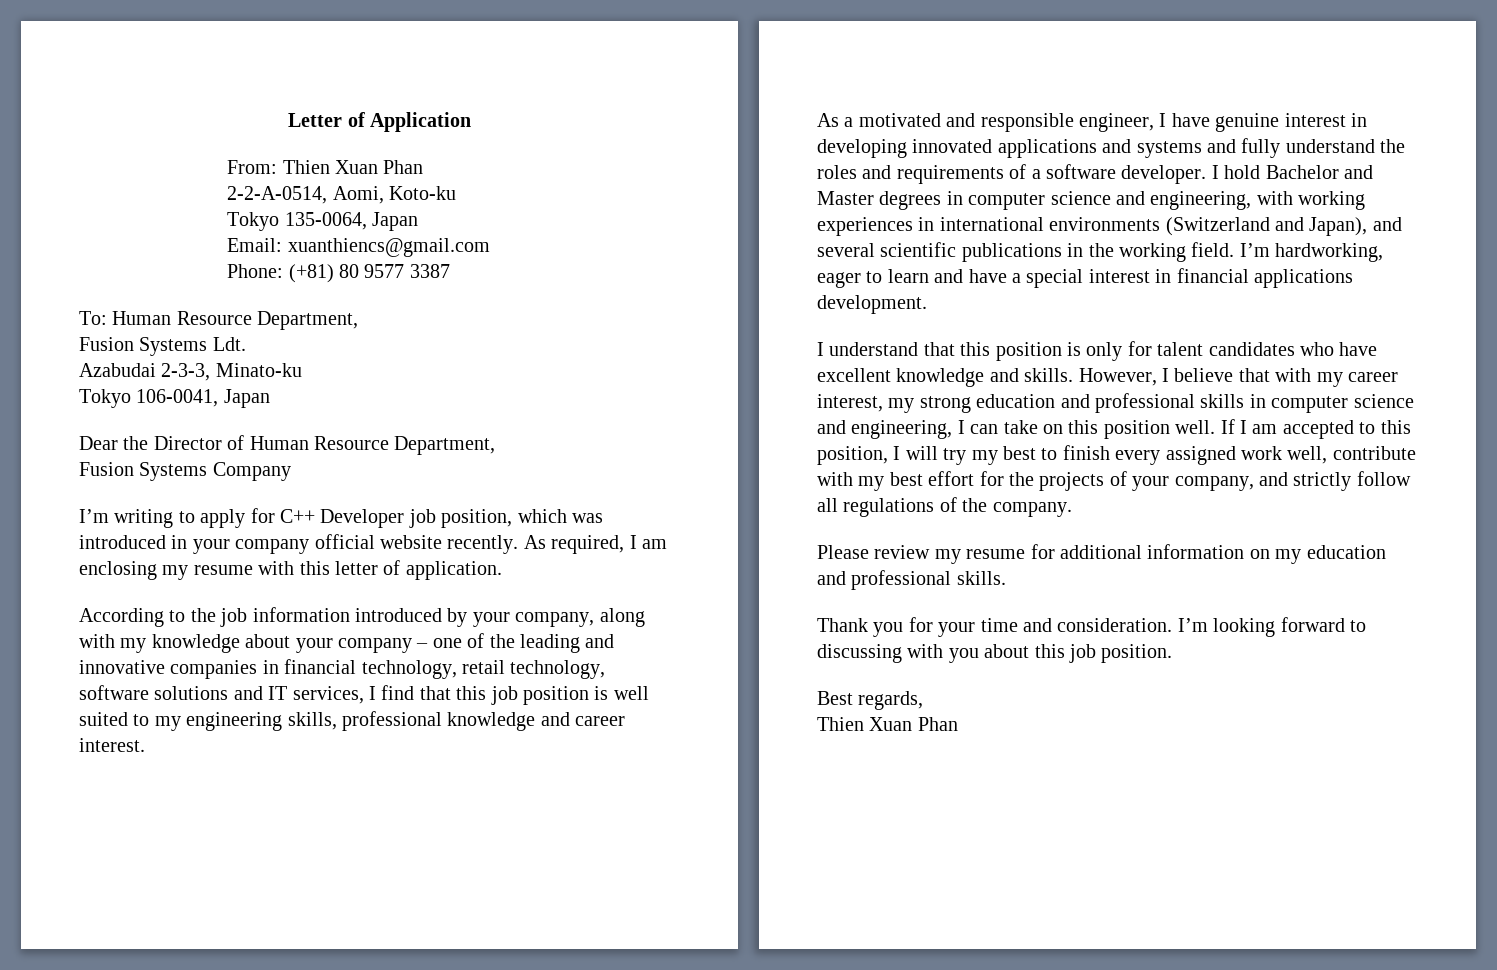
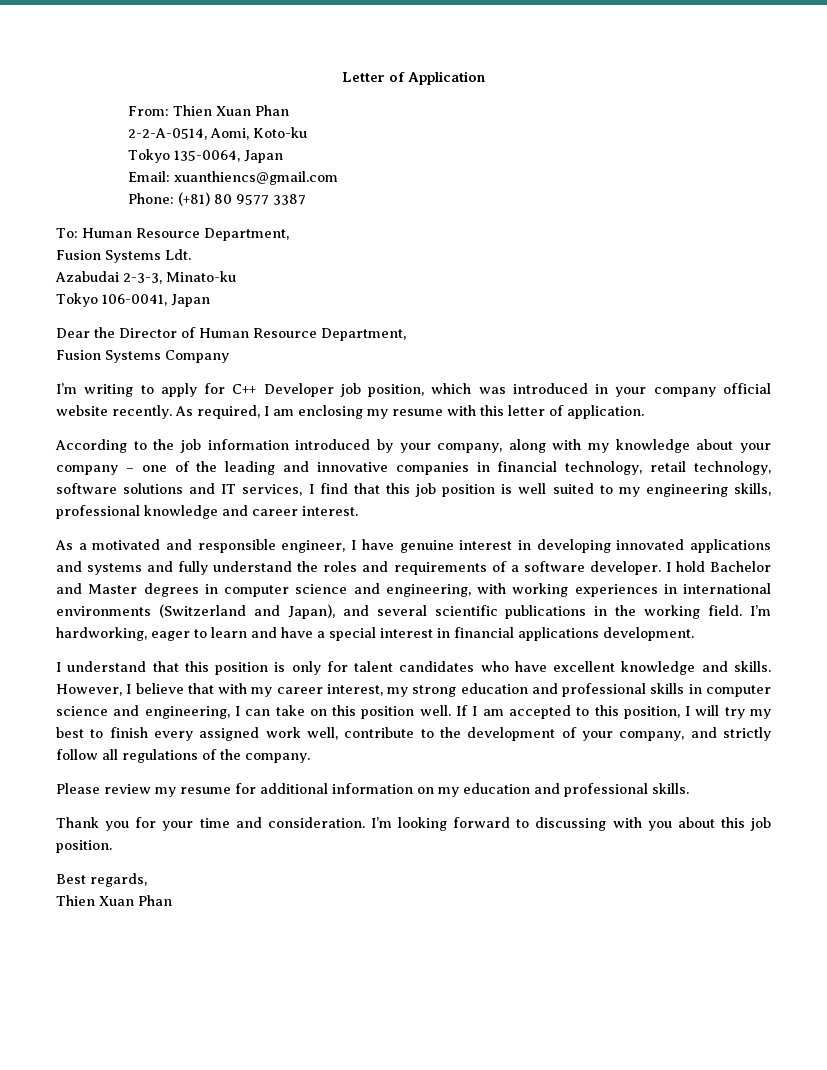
[817,471,1105,491] with my best effort for the projects -> [420,727,556,741] to the development

